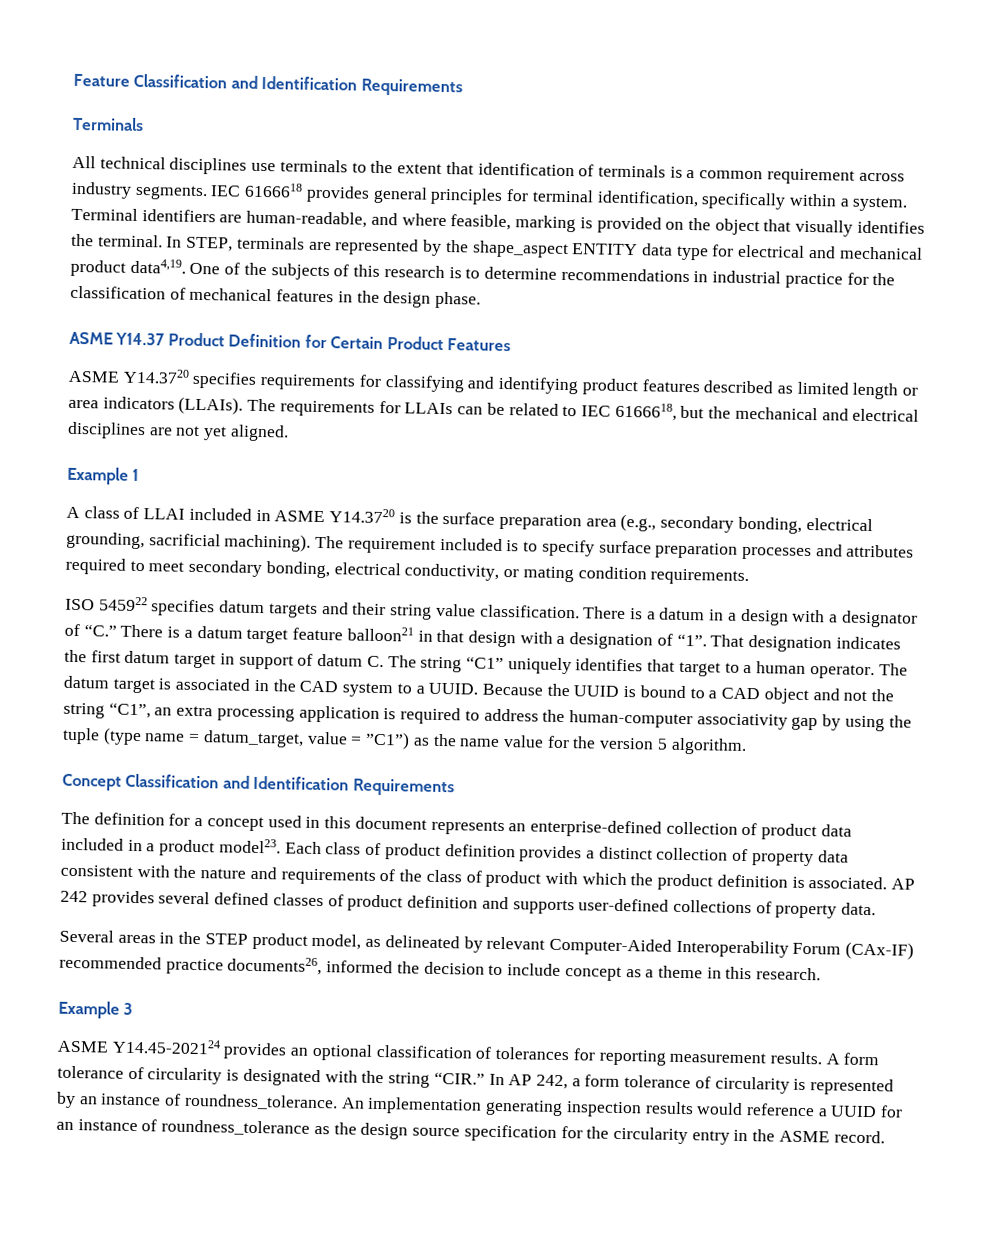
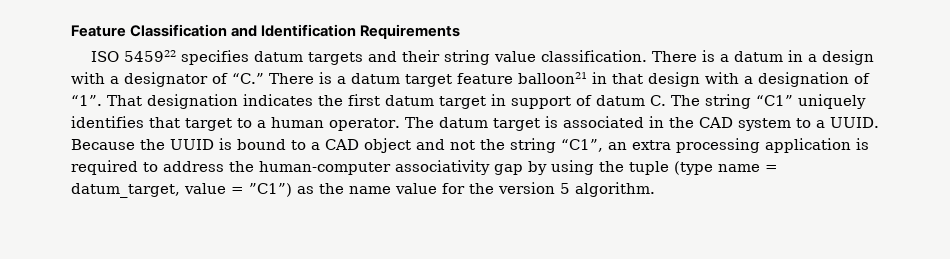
[72,116,144,132] [72,155,905,185] [71,181,908,212] [71,207,925,237] [71,233,923,261] [70,258,896,289] [70,285,482,309] [69,331,512,352] [68,368,919,400] [68,396,920,422] [67,421,289,442] [67,466,140,485] [66,506,873,534] [66,531,915,561] [65,557,750,586] // Terminals // All technical disciplines use terminals to the extent that identification of terminals is a common requirement across industry segments. IEC 6166618 provides general principles for terminal identification, specifically within a system. Terminal identifiers are human-readable, and where feasible, marking is provided on the object that visually identifies the terminal. In STEP, terminals are represented by the shape_aspect ENTITY data type for electrical and mechanical product data4,19. One of the subjects of this research is to determine recommendations in industrial practice for the classification of mechanical features in the design phase. // ASME Y14.37 Product Definition for Certain Product Features // ASME Y14.3720 specifies requirements for classifying and identifying product features described as limited length or area indicators (LLAIs). The requirements for LLAIs can be related to IEC 6166618, but the mechanical and electrical disciplines are not yet aligned. // Example 1 // A class of LLAI included in ASME Y14.3720 is the surface preparation area (e.g., secondary bonding, electrical grounding, sacrificial machining). The requirement included is to specify surface preparation processes and attributes required to meet secondary bonding, electrical conductivity, or mating condition requirements. -> (461, 31) none
[62,773,455,797] [61,811,852,841] [61,837,849,867] [60,864,916,891] [60,890,877,919] [59,929,915,960] [59,955,822,981] [58,1000,134,1019] [57,1038,880,1066] [57,1065,895,1096] [56,1091,904,1118] [56,1119,885,1145] // Concept Classification and Identification Requirements // The definition for a concept used in this document represents an enterprise-defined collection of product data included in a product model23. Each class of product definition provides a distinct collection of property data consistent with the nature and requirements of the class of product with which the product definition is associated. AP 242 provides several defined classes of product definition and supports user-defined collections of property data. // Several areas in the STEP product model, as delineated by relevant Computer-Aided Interoperability Forum (CAx-IF) recommended practice documents26, informed the decision to include concept as a theme in this research. // Example 3 // ASME Y14.45-202124 provides an optional classification of tolerances for reporting measurement results. A form tolerance of circularity is designated with the string “CIR.” In AP 242, a form tolerance of circularity is represented by an instance of roundness_tolerance. An implementation generating inspection results would reference a UUID for an instance of roundness_tolerance as the design source specification for the circularity entry in the ASME record. -> (655, 189) none

